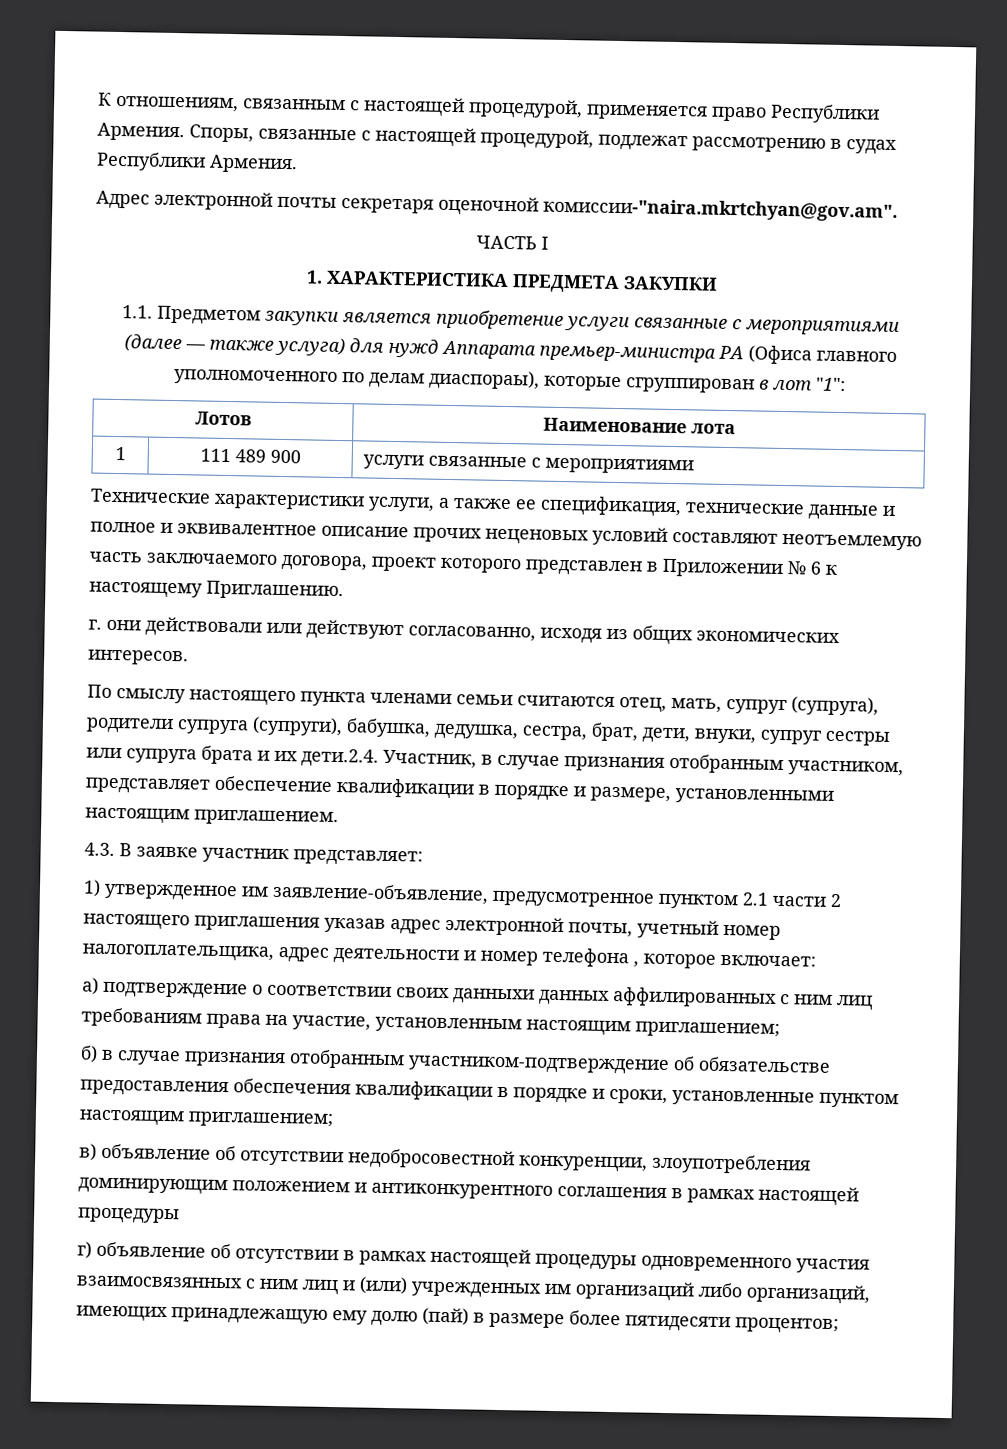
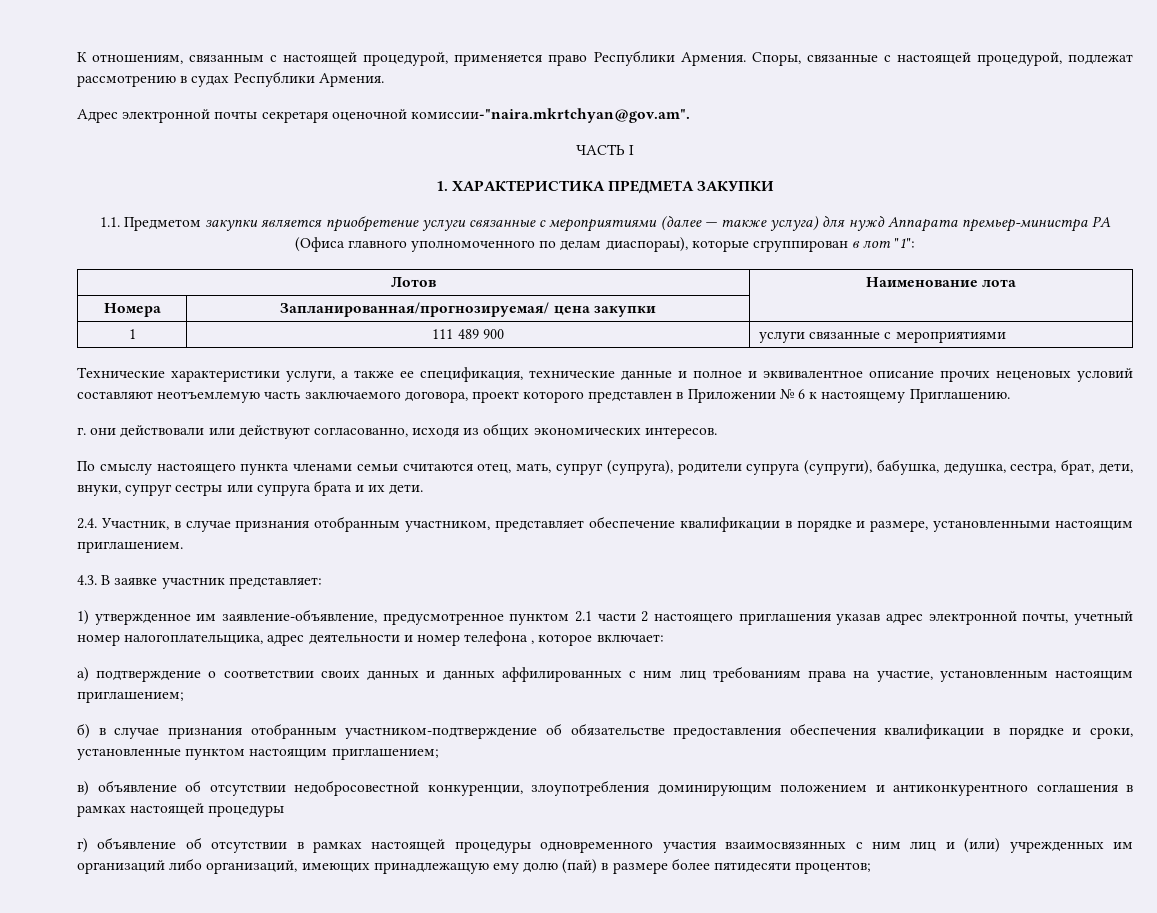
(736, 429) none -> [103,303,161,317] [280,302,656,317] // Номера | Запланированная/прогнозируемая/ цена закупки |
[301,748,379,768] дети.2.4. -> [389,484,424,495] [77,518,97,529] дети. // 2.4.
[452,988,535,1005] данныхи -> [367,671,436,681] данных и

